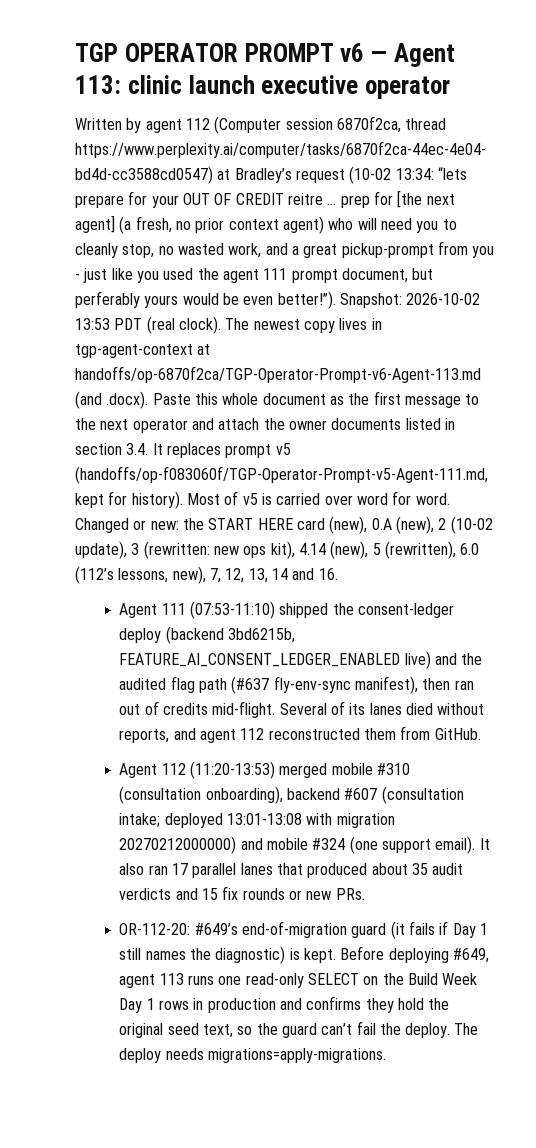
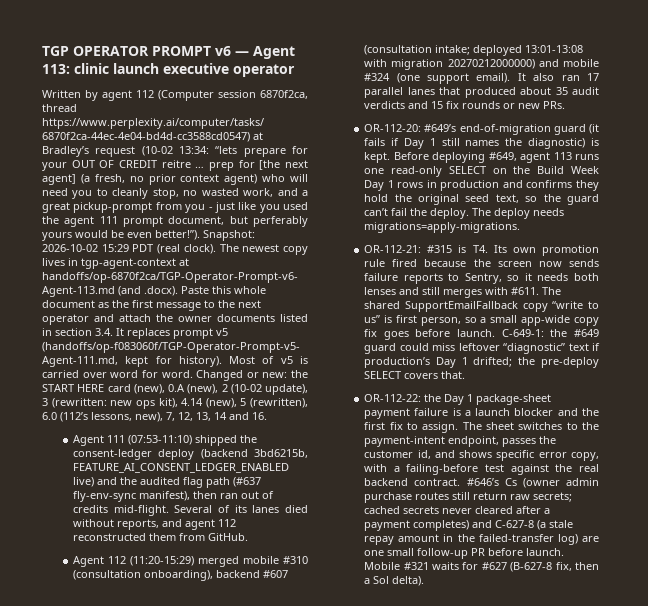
[75,318,110,330] 13:53 -> [101,244,129,252] 15:29
[189,761,275,779] (11:20-13:53) -> [130,556,195,566] (11:20-15:29)
(386, 1055) none -> [364,245,599,256] [364,259,599,267] [364,273,599,284] [364,287,562,298] [364,301,599,312] [364,315,599,326] [364,329,599,340] [364,343,600,354] [364,357,599,368] [364,371,466,379] [364,394,552,405] [364,408,599,419] [364,422,599,433] [364,436,557,447] [364,450,599,461] [364,464,599,475] [364,478,599,488] [364,492,573,503] [364,506,551,514] [364,520,574,531] [364,534,599,545] [364,548,565,559] [364,562,599,572] [364,576,425,586] // OR-112-21: #315 is T4. Its own promotion rule fired because the screen now sends failure reports to Sentry, so it needs both lenses and still merges with #611. The shared SupportEmailFallback copy “write to us” is first person, so a small app-wide copy fix goes before launch. C-649-1: the #649 guard could miss leftover “diagnostic” text if production’s Day 1 drifted; the pre-deploy SELECT covers that. // OR-112-22: the Day 1 package-sheet payment failure is a launch blocker and the first fix to assign. The sheet switches to the payment-intent endpoint, passes the customer id, and shows specific error copy, with a failing-before test against the real backend contract. #646’s Cs (owner admin purchase routes still return raw secrets; cached secrets never cleared after a payment completes) and C-627-8 (a stale repay amount in the failed-transfer log) are one small follow-up PR before launch. Mobile #321 waits for #627 (B-627-8 fix, then a Sol delta).

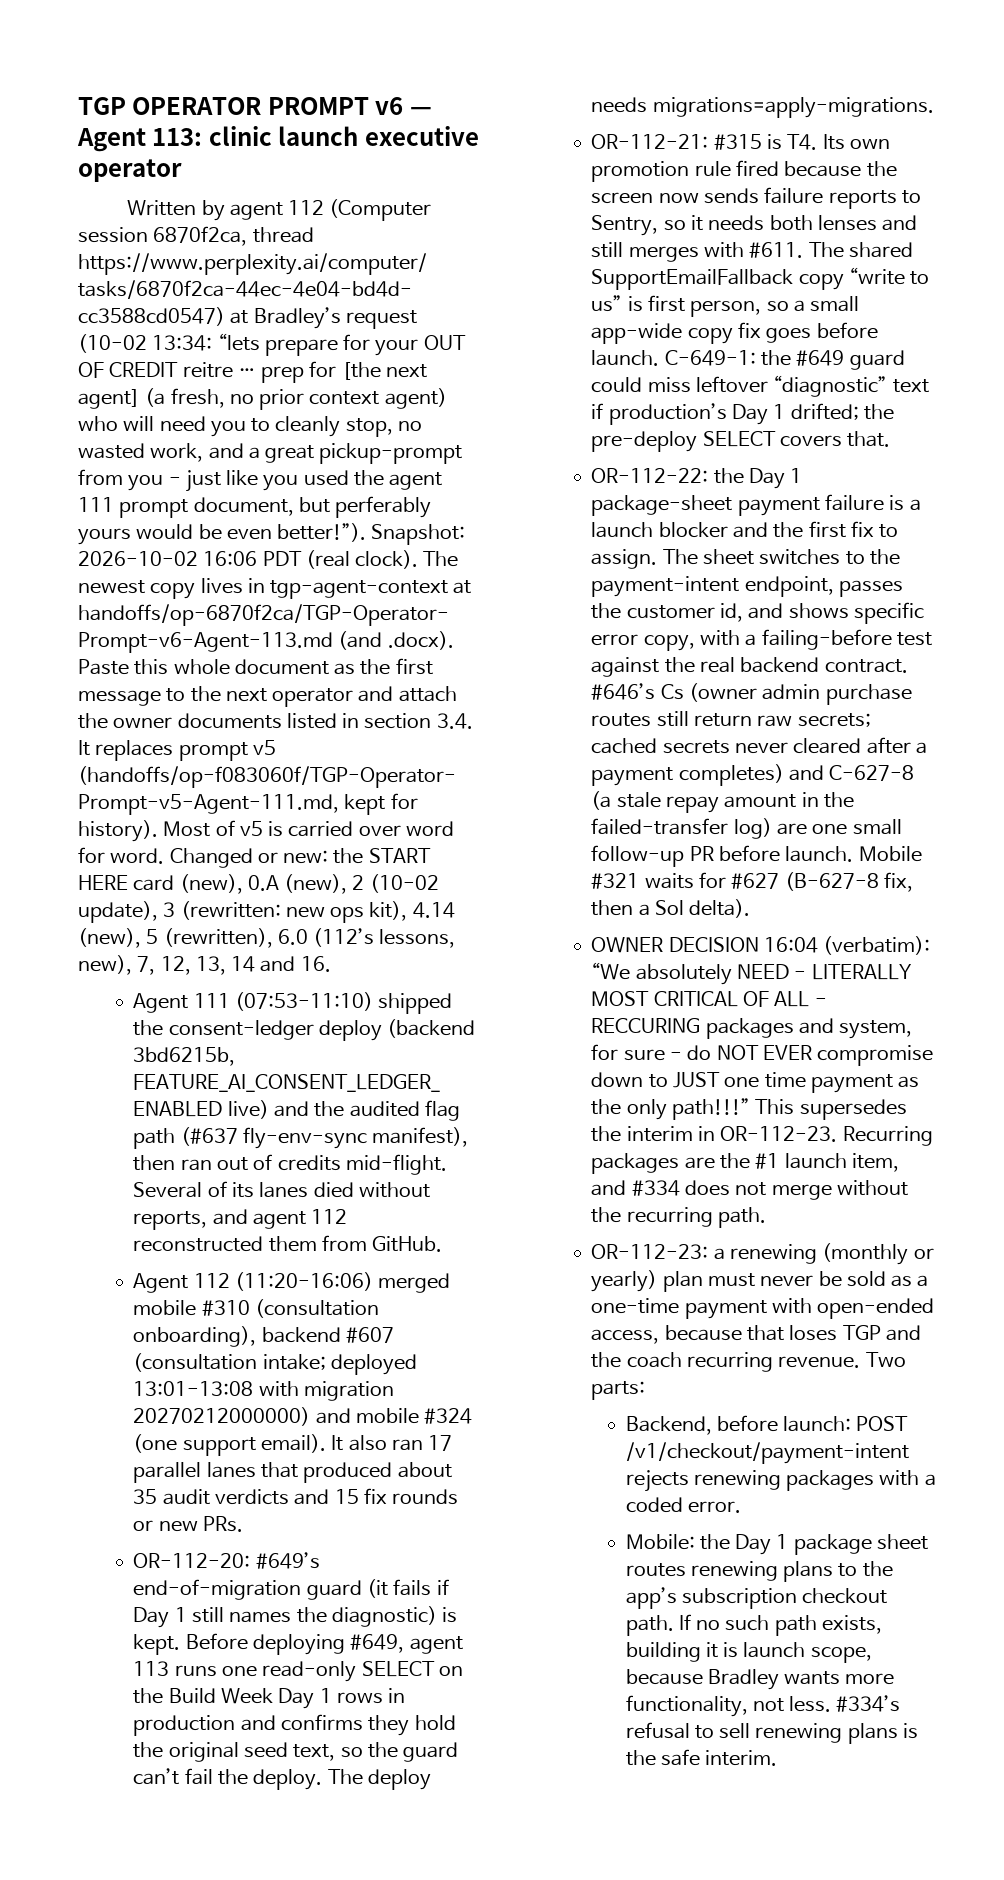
[101,244,129,252] 15:29 -> [203,551,258,566] 16:06
[130,556,195,566] (11:20-15:29) -> [235,1272,374,1291] (11:20-16:06)
(425, 581) none -> [591,936,931,955] [591,962,912,985] [591,991,827,1007] [591,1018,913,1039] [591,1044,934,1066] [591,1072,920,1093] [591,1098,907,1120] [591,1126,933,1146] [591,1153,899,1174] [591,1180,908,1200] [591,1207,767,1228] [591,1243,934,1265] [591,1270,929,1292] [591,1298,935,1319] [591,1325,921,1344] [591,1352,906,1372] [591,1381,646,1400] [625,1415,909,1435] [625,1442,909,1464] [625,1470,936,1492] [625,1497,741,1513] [625,1534,928,1555] [625,1561,893,1582] [625,1587,888,1609] [625,1614,882,1636] [625,1642,872,1663] [625,1669,895,1690] [625,1695,901,1717] [625,1722,918,1744] [625,1749,778,1766] // OWNER DECISION 16:04 (verbatim): “We absolutely NEED - LITERALLY MOST CRITICAL OF ALL - RECCURING packages and system, for sure - do NOT EVER compromise down to JUST one time payment as the only path!!!” This supersedes the interim in OR-112-23. Recurring packages are the #1 launch item, and #334 does not merge without the recurring path. // OR-112-23: a renewing (monthly or yearly) plan must never be sold as a one-time payment with open-ended access, because that loses TGP and the coach recurring revenue. Two parts: // Backend, before launch: POST /v1/checkout/payment-intent rejects renewing packages with a coded error. // Mobile: the Day 1 package sheet routes renewing plans to the app’s subscription checkout path. If no such path exists, building it is launch scope, because Bradley wants more functionality, not less. #334’s refusal to sell renewing plans is the safe interim.

